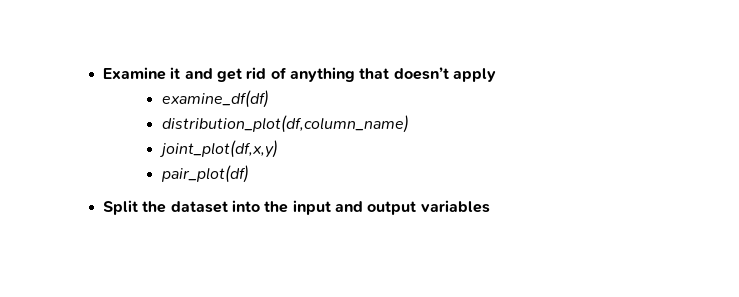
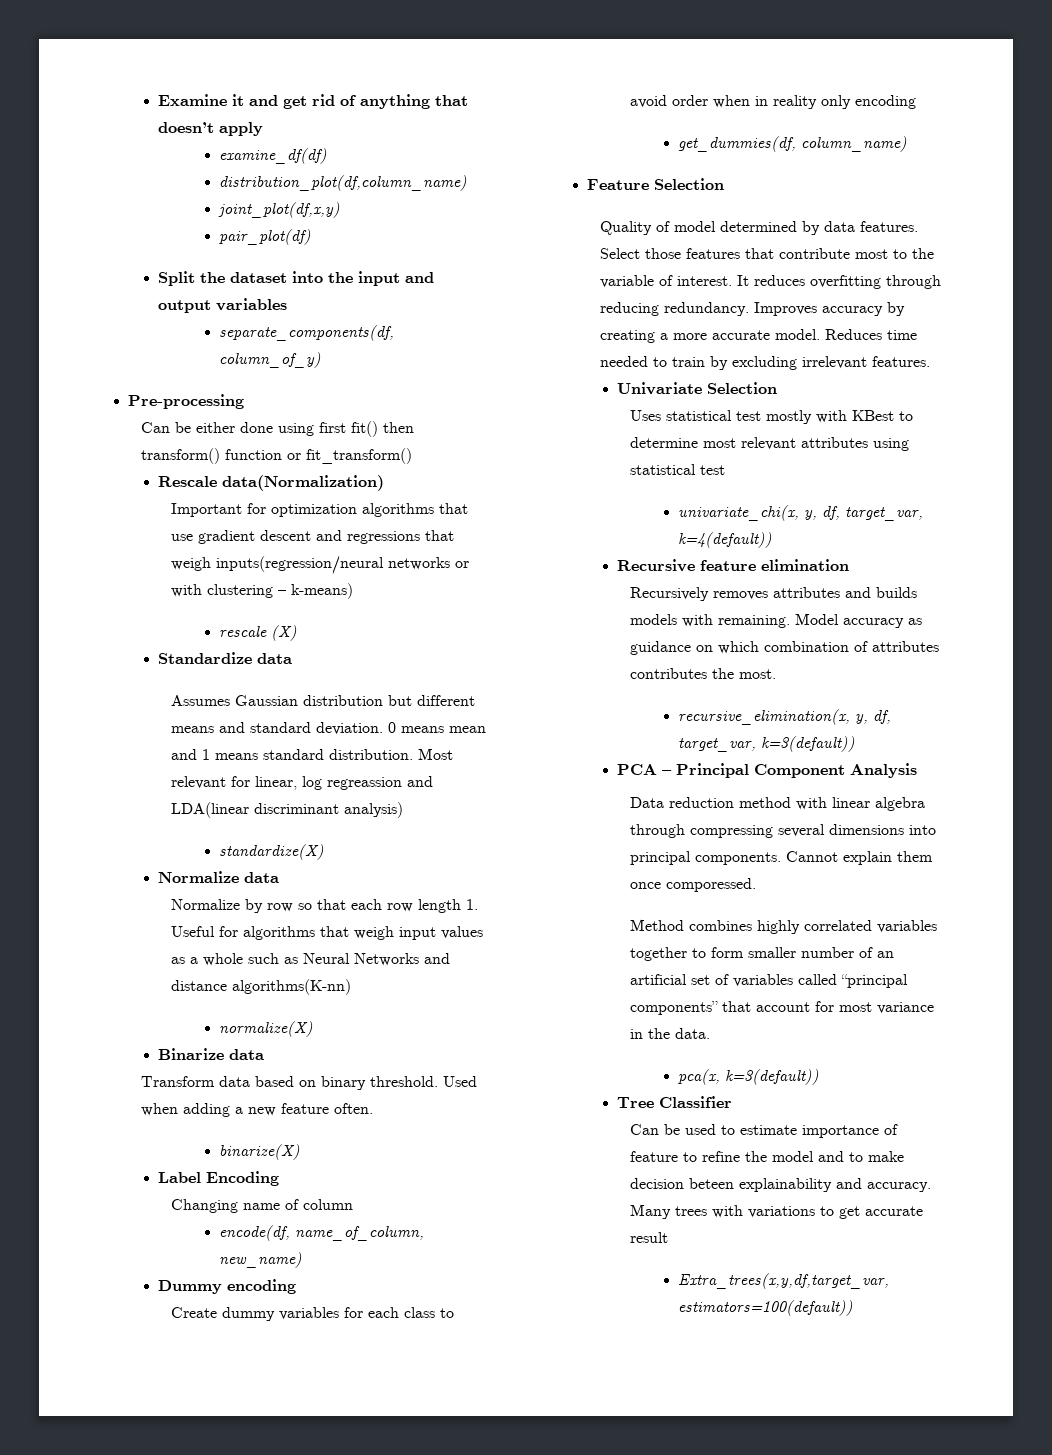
(490, 206) none -> [219,325,395,341] [219,352,322,368] [127,394,244,409] [140,421,414,437] [140,448,412,464] [158,475,385,491] [171,503,469,517] [171,530,455,544] [171,556,470,574] [171,583,354,599] [219,625,298,641] [158,652,293,664] [171,695,476,706] [171,722,487,735] [171,748,454,760] [171,776,434,790] [171,802,404,818] [219,844,325,860] [158,871,280,883] [171,899,479,913] [171,926,484,940] [171,953,451,966] [171,979,352,995] [219,1021,314,1037] [158,1048,265,1060] [140,1076,477,1090] [140,1103,373,1117] [219,1144,301,1160] [158,1171,280,1186] [171,1199,354,1213] [219,1225,425,1241] [219,1252,303,1268] [158,1279,297,1294] [171,1307,455,1321] [630,95,917,109] [678,136,908,152] [586,178,724,190] [599,221,918,235] [599,248,934,259] [599,275,941,289] [599,302,905,316] [599,329,917,343] [599,356,930,370] [617,382,778,395] [630,410,914,424] [630,437,910,451] [630,464,726,475] [678,505,924,521] [678,532,773,548] [617,559,850,572] [630,587,918,601] [630,613,923,628] [630,641,940,655] [630,668,777,679] [678,709,892,725] [678,736,856,752] [617,763,918,778] [630,797,926,811] [630,824,937,838] [630,851,934,865] [630,878,757,892] [630,919,938,934] [630,947,895,961] [630,974,909,988] [630,1001,935,1015] [630,1028,711,1039] [678,1069,820,1085] [617,1096,733,1108] [630,1124,899,1138] [630,1151,905,1162] [630,1178,932,1192] [630,1204,924,1219] [630,1232,669,1243] [678,1273,890,1289] [678,1300,854,1316] // separate_components(df, column_of_y) // Pre-processing // Can be either done using first fit() then transform() function or fit_transform() // Rescale data(Normalization) // Important for optimization algorithms that use gradient descent and regressions that weigh inputs(regression/neural networks or with clustering – k-means) // rescale (X) // Standardize data // Assumes Gaussian distribution but different means and standard deviation. 0 means mean and 1 means standard distribution. Most relevant for linear, log regreassion and LDA(linear discriminant analysis) // standardize(X) // Normalize data // Normalize by row so that each row length 1. Useful for algorithms that weigh input values as a whole such as Neural Networks and distance algorithms(K-nn) // normalize(X) // Binarize data // Transform data based on binary threshold. Used when adding a new feature often. // binarize(X) // Label Encoding // Changing name of column // encode(df, name_of_column, new_name) // Dummy encoding // Create dummy variables for each class to avoid order when in reality only encoding // get_dummies(df, column_name) // Feature Selection // Quality of model determined by data features. Select those features that contribute most to the variable of interest. It reduces overfitting through reducing redundancy. Improves accuracy by creating a more accurate model. Reduces time needed to train by excluding irrelevant features. // Univariate Selection // Uses statistical test mostly with KBest to determine most relevant attributes using statistical test // univariate_chi(x, y, df, target_var, k=4(default)) // Recursive feature elimination // Recursively removes attributes and builds models with remaining. Model accuracy as guidance on which combination of attributes contributes the most. // recursive_elimination(x, y, df, target_var, k=3(default)) // PCA – Principal Component Analysis // Data reduction method with linear algebra through compressing several dimensions into principal components. Cannot explain them once comporessed. // Method combines highly correlated variables together to form smaller number of an artificial set of variables called “principal components” that account for most variance in the data. // pca(x, k=3(default)) // Tree Classifier // Can be used to estimate importance of feature to refine the model and to make decision beteen explainability and accuracy. Many trees with variations to get accurate result // Extra_trees(x,y,df,target_var, estimators=100(default))

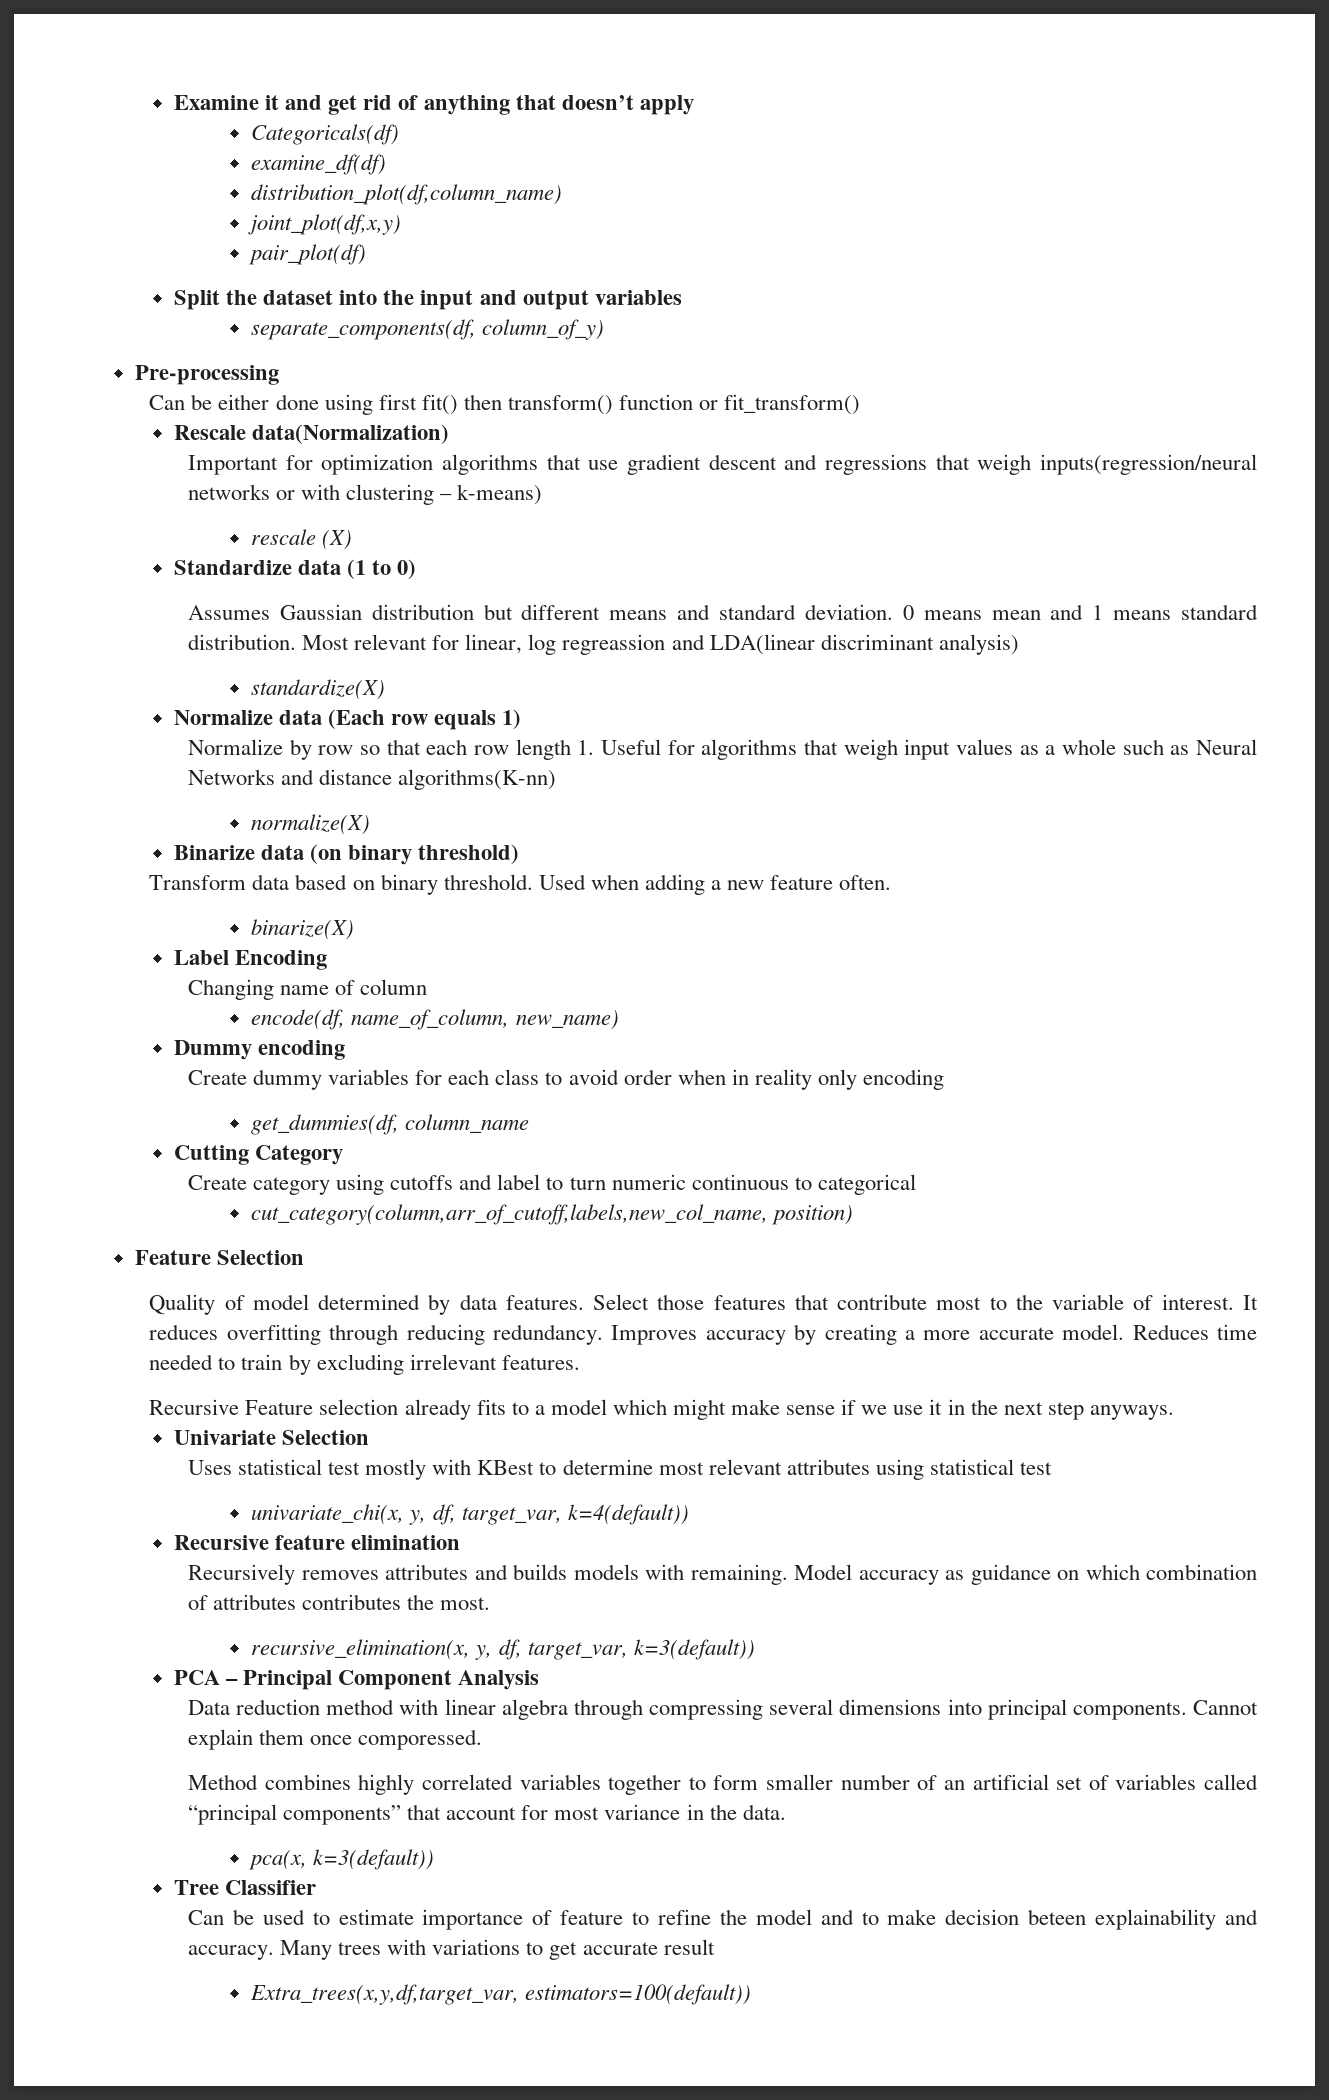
(264, 129) none -> [251,124,400,145] // Categoricals(df)
(293, 658) none -> [347,559,417,579] (1 to 0)
(280, 877) none -> [328,709,522,730] (Each row equals 1)
(265, 1054) none -> [310,844,520,865] (on binary threshold)
[801,136,908,152] column_name) -> [405,1114,530,1133] [174,1145,344,1165] [187,1174,916,1195] [251,1204,854,1225] column_name // Cutting Category // Create category using cutoffs and label to turn numeric continuous to categorical // cut_category(column,arr_of_cutoff,labels,new_col_name, position)
(930, 361) none -> [149,1399,1174,1420] // Recursive Feature selection already fits to a model which might make sense if we use it in the next step anyways.

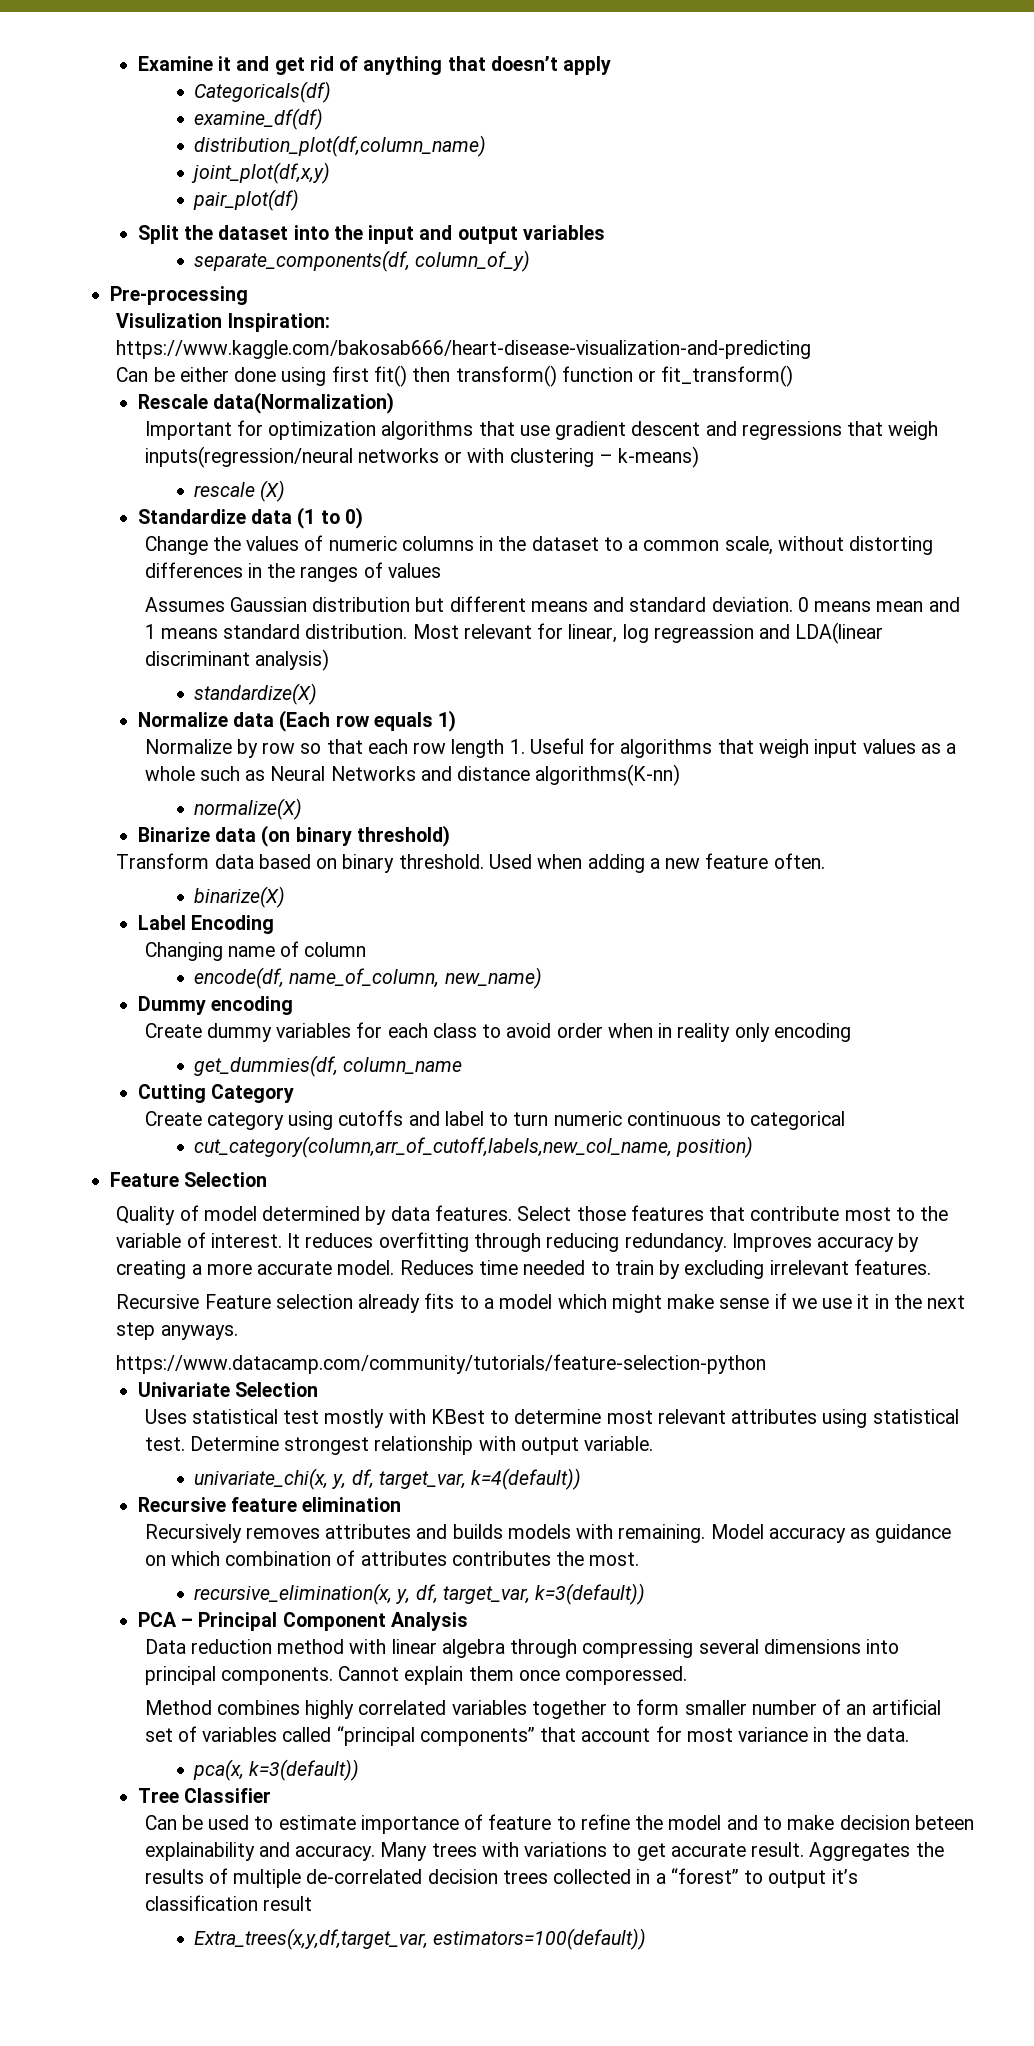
(280, 375) none -> [116,313,330,332] [116,340,812,359] // Visulization Inspiration: https://www.kaggle.com/bakosab666/heart-disease-visualization-and-predicting
(417, 569) none -> [144,535,934,555] [144,562,441,582] // Change the values of numeric columns in the dataset to a common scale, without distorting differences in the ranges of values
(1174, 1412) none -> [116,1354,767,1374] // https://www.datacamp.com/community/tutorials/feature-selection-python
[1019,1462,1052,1475] test -> [144,1436,654,1455] test. Determine strongest relationship with output variable.
(658, 1948) none -> [751,1842,944,1861] [144,1868,858,1888] [144,1895,258,1911] result. Aggregates the results of multiple de-correlated decision trees collected in a “forest” to output it’s classification

